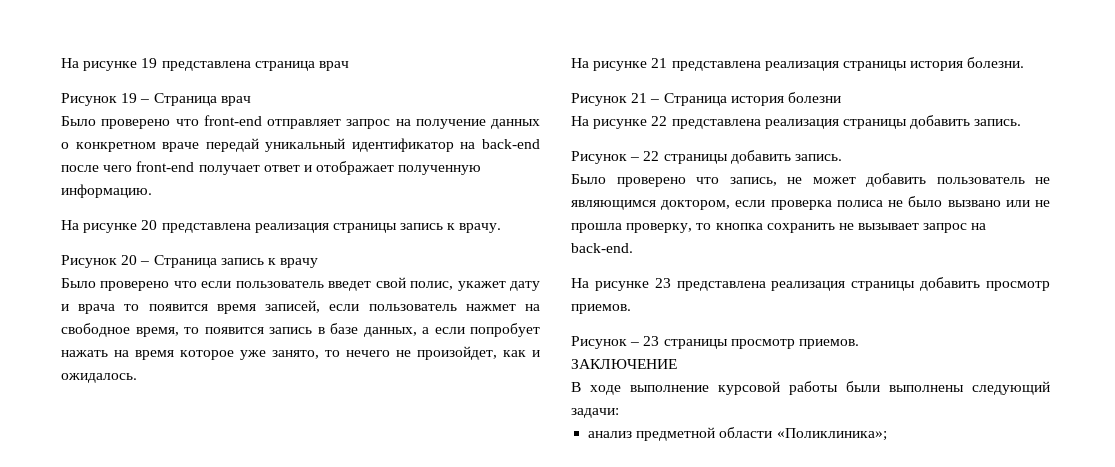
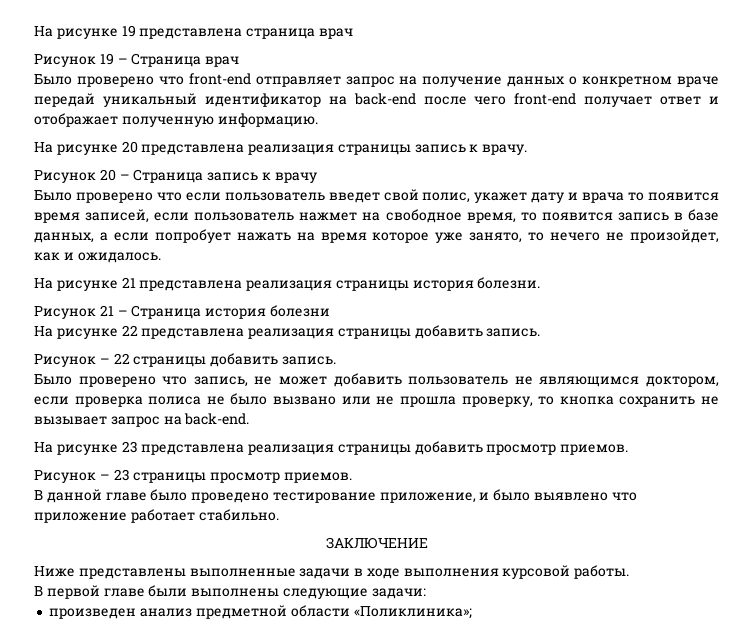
[571,359,677,369] [571,381,838,395] ЗАКЛЮЧЕНИЕ // В ходе выполнение курсовой работы -> [34,489,637,503] [34,509,279,523] [325,537,428,549] [34,565,630,579] [34,585,145,599] В данной главе было проведено тестирование приложение, и было выявлено что приложение работает стабильно. // ЗАКЛЮЧЕНИЕ // Ниже представлены выполненные задачи в ходе выполнения курсовой работы. // В первой главе
[972,381,1050,395] следующий -> [282,588,368,599] следующие
(619, 413) none -> [49,608,137,619] произведен

